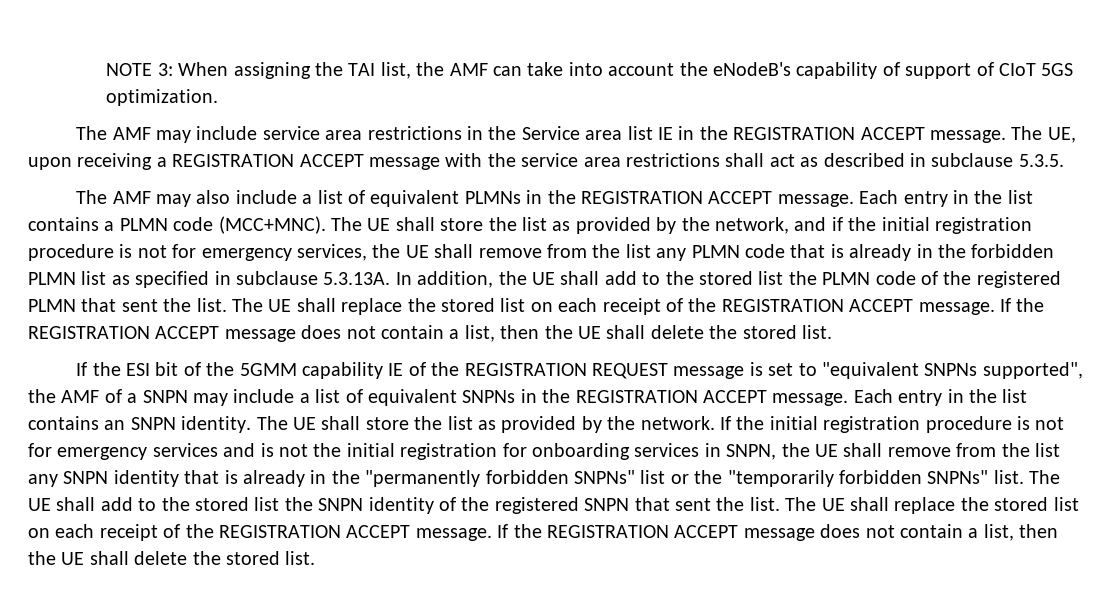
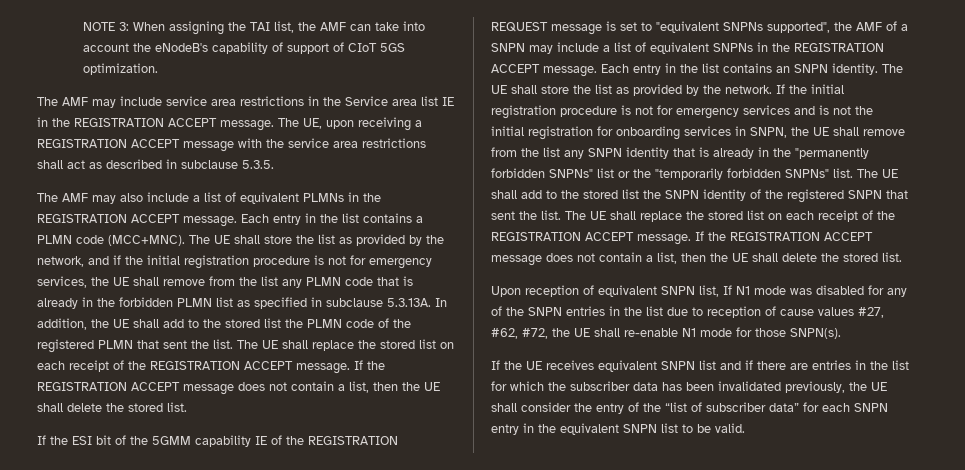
(316, 558) none -> [491,285,907,297] [491,306,884,318] [491,327,841,339] [491,360,909,372] [491,381,887,393] [491,402,888,414] [491,423,745,435] // Upon reception of equivalent SNPN list, If N1 mode was disabled for any of the SNPN entries in the list due to reception of cause values #27, #62, #72, the UE shall re-enable N1 mode for those SNPN(s). // If the UE receives equivalent SNPN list and if there are entries in the list for which the subscriber data has been invalidated previously, the UE shall consider the entry of the “list of subscriber data” for each SNPN entry in the equivalent SNPN list to be valid.

